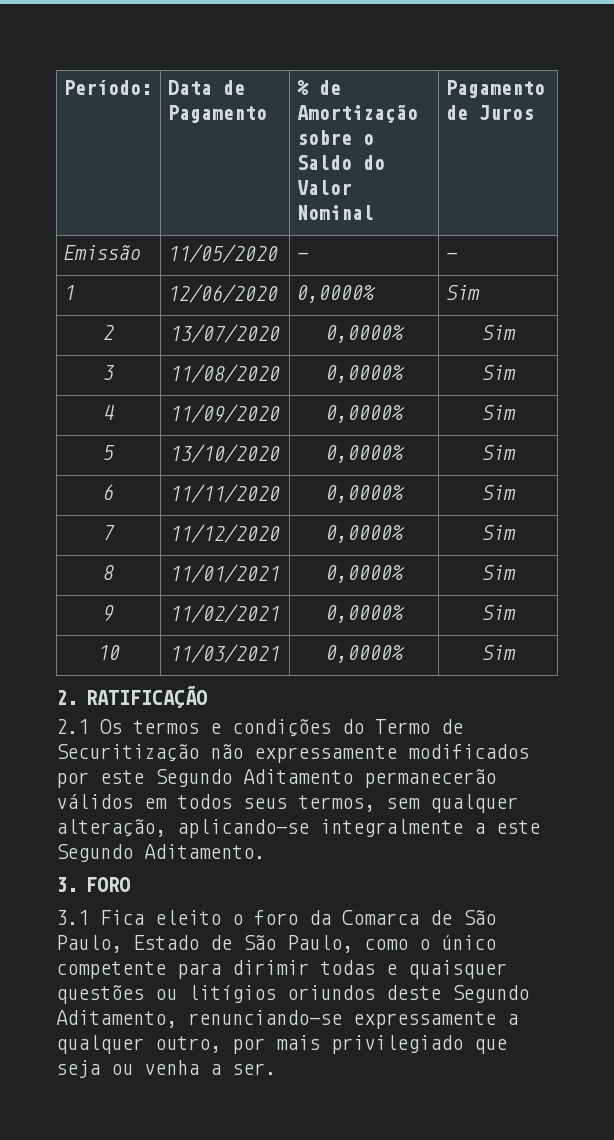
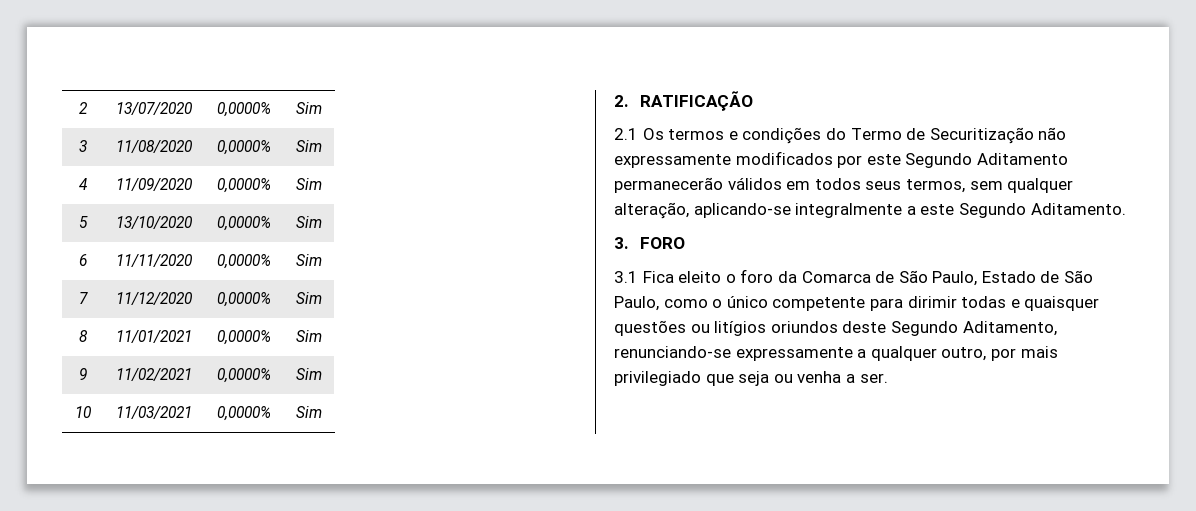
[63,80,152,95] [167,80,245,95] [167,105,267,123] [296,80,341,95] [296,104,418,123] [296,130,374,145] [296,155,385,170] [296,180,352,195] [296,205,374,220] [445,80,545,98] [445,105,534,120] [63,245,141,260] [167,244,278,263] [296,252,309,260] [445,252,458,260] [63,285,75,300] [167,284,278,303] [296,285,376,303] [445,285,480,300] Período: | Data de Pagamento | % de Amortização sobre o Saldo do Valor Nominal | Pagamento de Juros // Emissão | 11/05/2020 | - | - // 1 | 12/06/2020 | 0,0000% | Sim // -> (79, 108) none

